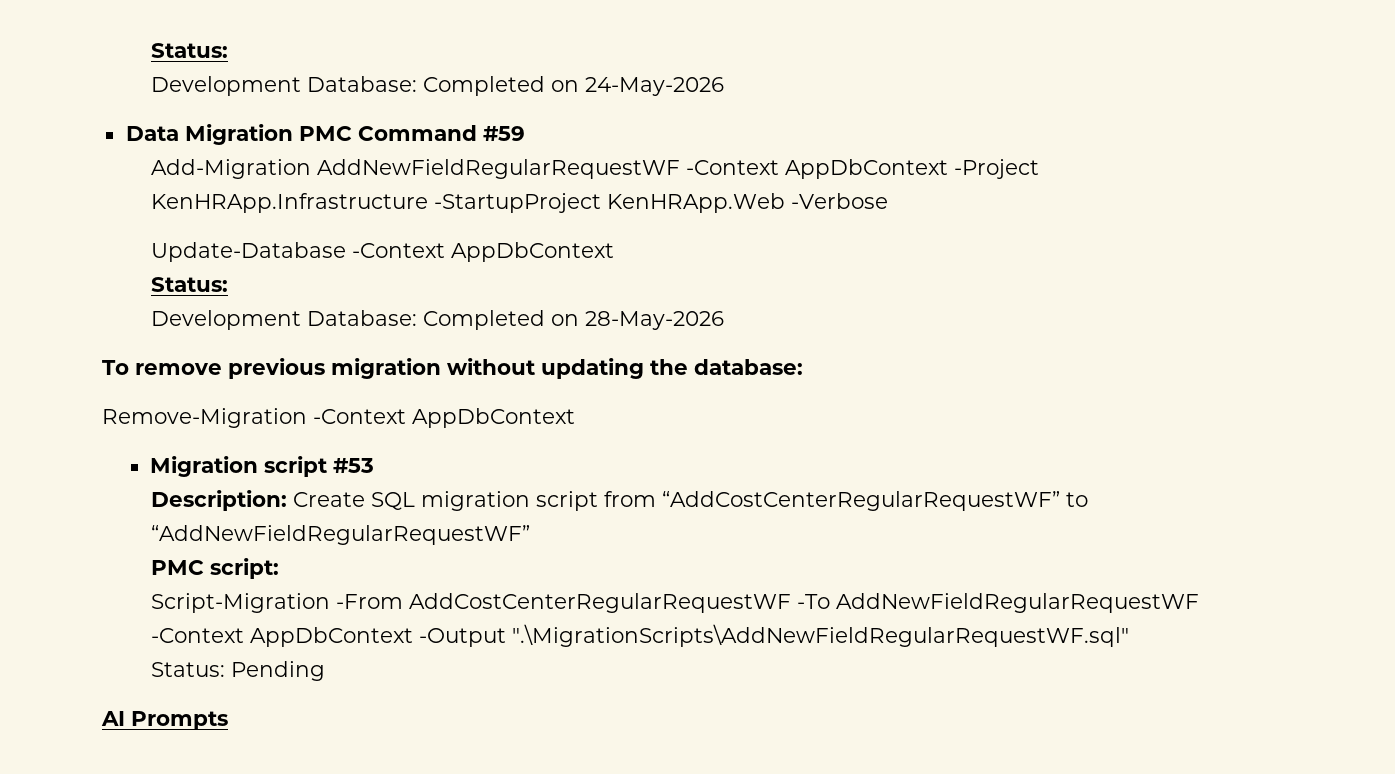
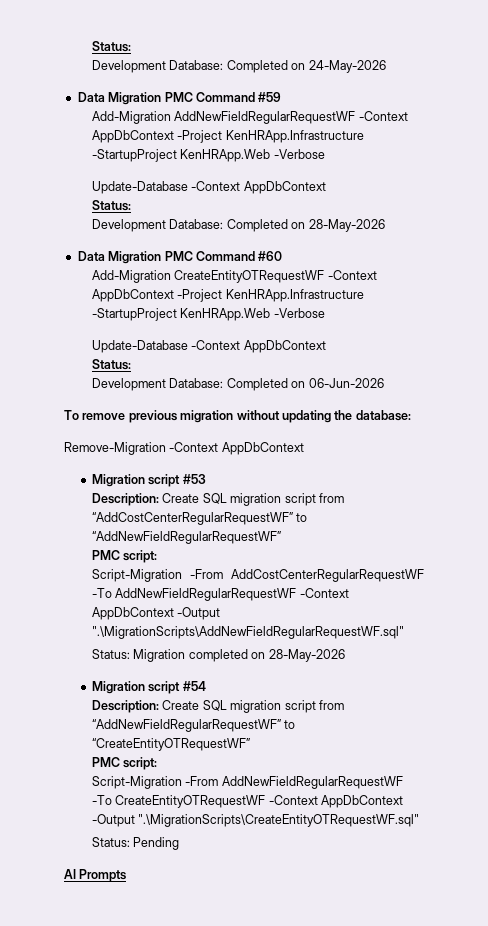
(724, 320) none -> [77,251,283,264] [92,270,377,283] [92,289,364,302] [92,308,325,321] [92,340,326,353] [92,359,132,370] [92,378,384,391] // Data Migration PMC Command #60 // Add-Migration CreateEntityOTRequestWF -Context AppDbContext -Project KenHRApp.Infrastructure -StartupProject KenHRApp.Web -Verbose // Update-Database -Context AppDbContext // Status: // Development Database: Completed on 06-Jun-2026
(1129, 635) none -> [92,649,345,662] [91,681,206,694] [92,700,344,713] [92,719,296,732] [92,738,251,751] [92,757,158,770] [92,776,403,789] [92,795,404,808] [92,814,420,827] // Status: Migration completed on 28-May-2026 // Migration script #54 // Description: Create SQL migration script from “AddNewFieldRegularRequestWF” to “CreateEntityOTRequestWF” // PMC script: // Script-Migration -From AddNewFieldRegularRequestWF -To CreateEntityOTRequestWF -Context AppDbContext -Output ".\MigrationScripts\CreateEntityOTRequestWF.sql"

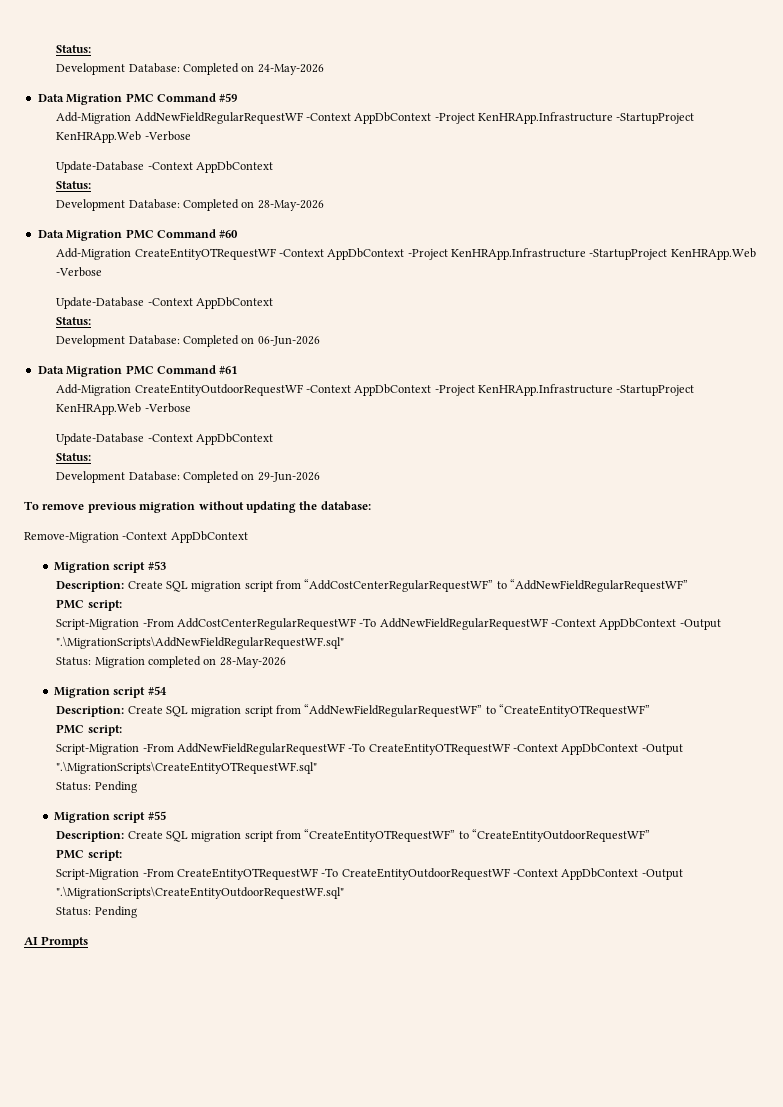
(384, 383) none -> [37,365,238,377] [56,384,695,396] [56,403,191,415] [56,433,273,445] [56,453,92,461] [56,471,320,483] // Data Migration PMC Command #61 // Add-Migration CreateEntityOutdoorRequestWF -Context AppDbContext -Project KenHRApp.Infrastructure -StartupProject KenHRApp.Web -Verbose // Update-Database -Context AppDbContext // Status: // Development Database: Completed on 29-Jun-2026
(180, 843) none -> [53,811,166,823] [56,829,651,842] [56,849,122,861] [56,868,683,880] [56,886,345,899] [56,906,137,918] // Migration script #55 // Description: Create SQL migration script from “CreateEntityOTRequestWF” to “CreateEntityOutdoorRequestWF” // PMC script: // Script-Migration -From CreateEntityOTRequestWF -To CreateEntityOutdoorRequestWF -Context AppDbContext -Output ".\MigrationScripts\CreateEntityOutdoorRequestWF.sql" // Status: Pending

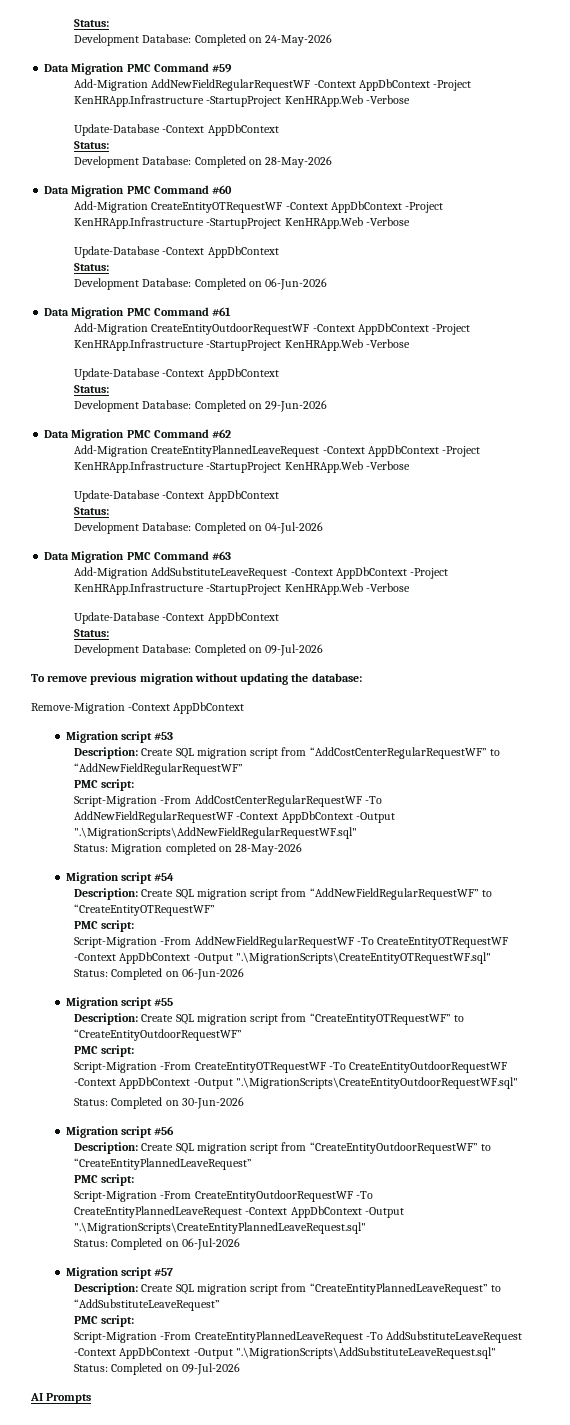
(320, 477) none -> [44,429,232,441] [74,445,481,457] [74,461,410,473] [74,490,279,502] [74,507,110,515] [74,522,324,534] [44,551,232,563] [74,567,449,579] [74,583,410,595] [74,612,279,624] [74,629,110,637] [74,644,324,656] // Data Migration PMC Command #62 // Add-Migration CreateEntityPlannedLeaveRequest -Context AppDbContext -Project KenHRApp.Infrastructure -StartupProject KenHRApp.Web -Verbose // Update-Database -Context AppDbContext // Status: // Development Database: Completed on 04-Jul-2026 // Data Migration PMC Command #63 // Add-Migration AddSubstituteLeaveRequest -Context AppDbContext -Project KenHRApp.Infrastructure -StartupProject KenHRApp.Web -Verbose // Update-Database -Context AppDbContext // Status: // Development Database: Completed on 09-Jul-2026
[94,781,137,793] Pending -> [111,968,244,980] Completed on 06-Jun-2026
[94,906,137,918] Pending -> [111,1097,244,1109] [65,1126,175,1138] [74,1142,491,1154] [74,1158,253,1170] [74,1174,135,1186] [74,1190,373,1202] [74,1206,404,1218] [74,1222,367,1234] [74,1238,240,1250] [65,1267,174,1279] [74,1283,501,1295] [74,1299,221,1311] [74,1315,135,1327] [74,1331,523,1343] [74,1347,496,1359] [74,1363,240,1375] Completed on 30-Jun-2026 // Migration script #56 // Description: Create SQL migration script from “CreateEntityOutdoorRequestWF” to “CreateEntityPlannedLeaveRequest” // PMC script: // Script-Migration -From CreateEntityOutdoorRequestWF -To CreateEntityPlannedLeaveRequest -Context AppDbContext -Output ".\MigrationScripts\CreateEntityPlannedLeaveRequest.sql" // Status: Completed on 06-Jul-2026 // Migration script #57 // Description: Create SQL migration script from “CreateEntityPlannedLeaveRequest” to “AddSubstituteLeaveRequest” // PMC script: // Script-Migration -From CreateEntityPlannedLeaveRequest -To AddSubstituteLeaveRequest -Context AppDbContext -Output ".\MigrationScripts\AddSubstituteLeaveRequest.sql" // Status: Completed on 09-Jul-2026

